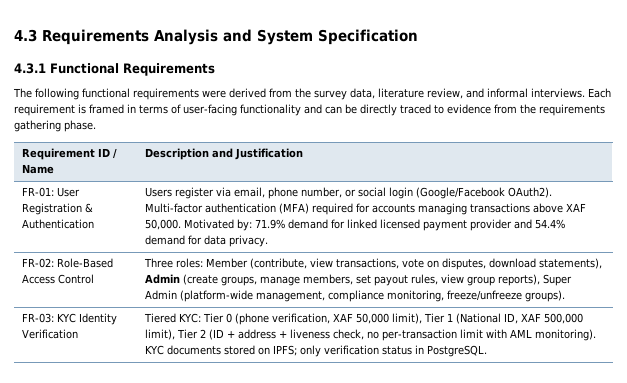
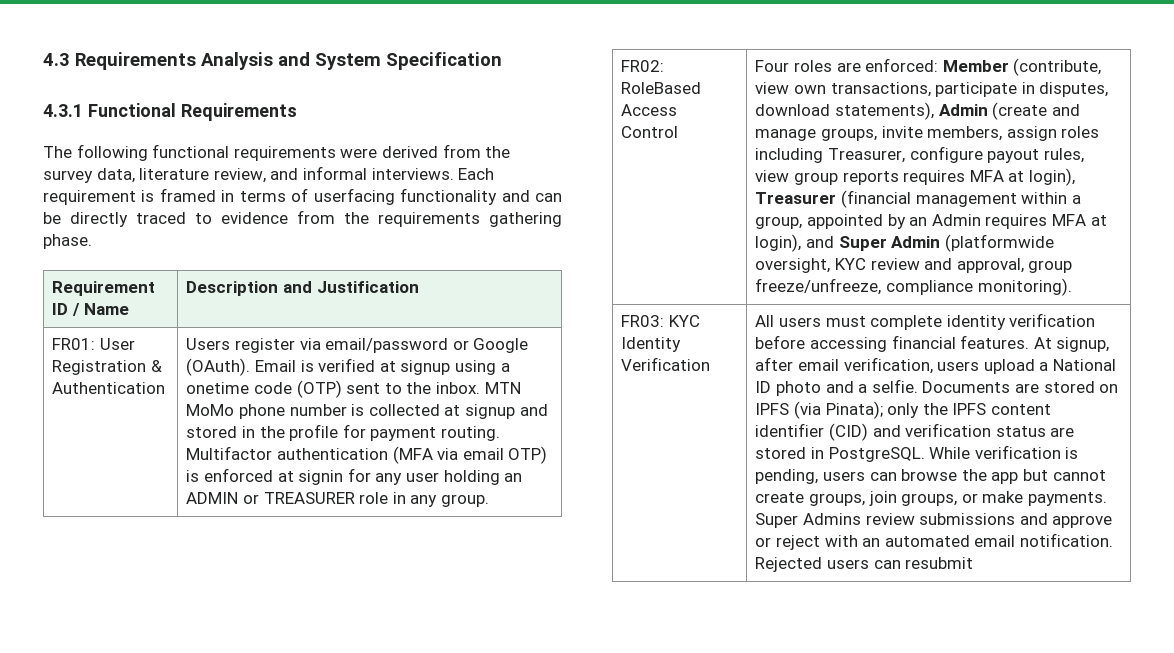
[183,104,237,116] user-facing -> [313,188,395,205] userfacing
[22,187,55,197] FR-01: -> [52,338,96,350] FR01:
[234,187,553,199] [145,203,587,215] [145,219,566,231] [145,235,269,247] [22,258,114,268] [22,274,95,284] [144,258,440,269] email, phone number, or social login (Google/Facebook OAuth2). Multi-factor authentication (MFA) required for accounts managing transactions above XAF 50,000. Motivated by: 71.9% demand for linked licensed payment provider and 54.4% demand for data privacy. // FR-02: Role-Based Access Control | Three roles: Member (contribute, view transactions, vote on -> [325,338,529,353] [186,358,510,376] [186,380,521,398] [186,404,548,419] [186,424,500,441] [186,446,548,464] [186,468,523,485] [186,492,489,507] [621,60,665,72] [621,82,702,94] [621,104,678,116] [621,126,679,138] [755,58,1102,76] [755,82,1035,97] email/password or Google (OAuth). Email is verified at signup using a onetime code (OTP) sent to the inbox. MTN MoMo phone number is collected at signup and stored in the profile for payment routing. Multifactor authentication (MFA via email OTP) is enforced at signin for any user holding an ADMIN or TREASURER role in any group. // FR02: RoleBased Access Control | Four roles are enforced: Member (contribute, view own transactions, participate in
[221,274,573,286] [145,290,566,302] [22,313,118,325] [22,329,79,339] [144,313,584,325] [145,329,597,341] [145,345,488,357] groups, manage members, set payout rules, view group reports), Super Admin (platform-wide management, compliance monitoring, freeze/unfreeze groups). // FR-03: KYC Identity Verification | Tiered KYC: Tier 0 (phone verification, XAF 50,000 limit), Tier 1 (National ID, XAF 500,000 limit), Tier 2 (ID + address + liveness check, no per-transaction limit with AML monitoring). KYC documents stored on IPFS; only verification status in PostgreSQL. -> [1051,104,1080,116] [755,126,1100,141] [755,146,1084,163] [755,168,1075,186] [755,190,1081,208] [755,214,1107,229] [755,234,1054,252] [755,258,1073,273] [755,278,1072,296] [621,315,701,327] [621,337,682,352] [621,357,711,371] [755,313,1096,330] [755,335,1110,352] [755,357,1116,374] [755,379,1119,396] [755,401,1051,419] [755,423,1075,441] [755,445,1079,462] [755,469,1106,484] [755,491,1107,506] [755,513,1113,528] [755,533,1113,550] [755,557,974,572] and manage groups, invite members, assign roles including Treasurer, configure payout rules, view group reports requires MFA at login), Treasurer (financial management within a group, appointed by an Admin requires MFA at login), and Super Admin (platformwide oversight, KYC review and approval, group freeze/unfreeze, compliance monitoring). // FR03: KYC Identity Verification | All users must complete identity verification before accessing financial features. At signup, after email verification, users upload a National ID photo and a selfie. Documents are stored on IPFS (via Pinata); only the IPFS content identifier (CID) and verification status are stored in PostgreSQL. While verification is pending, users can browse the app but cannot create groups, join groups, or make payments. Super Admins review submissions and approve or reject with an automated email notification. Rejected users can resubmit

